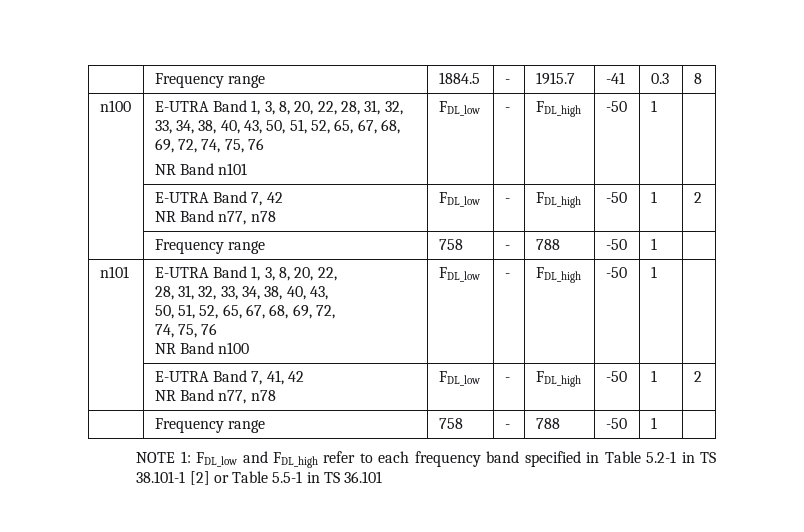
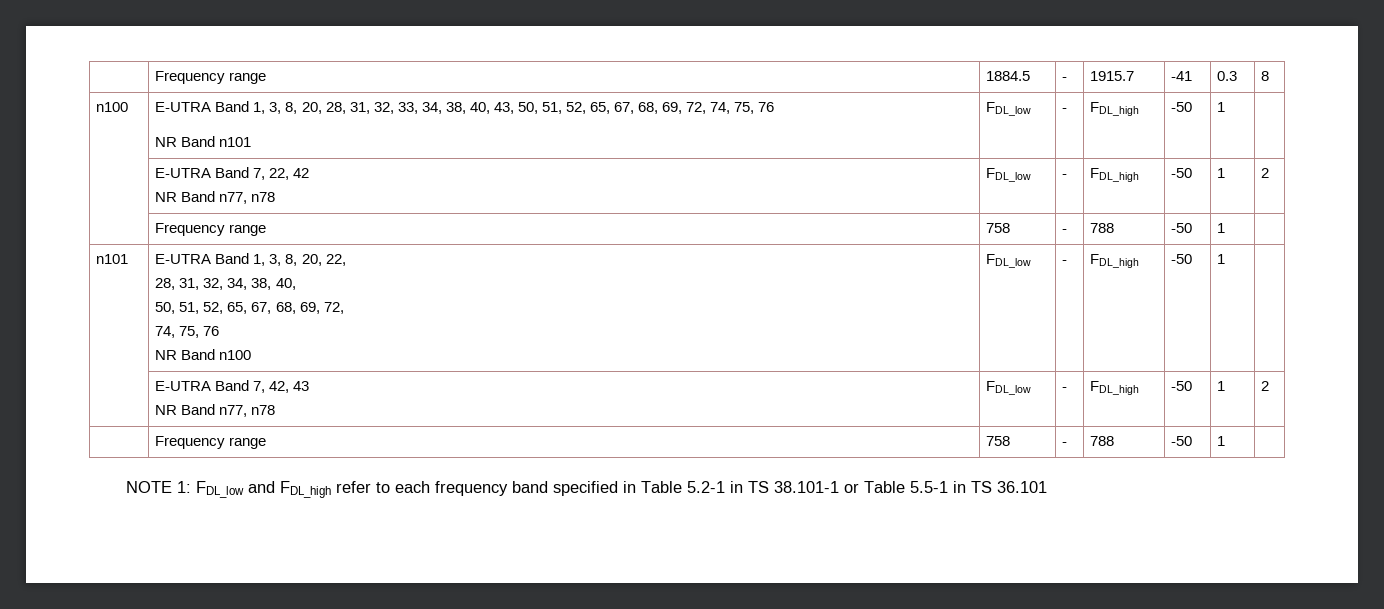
[317,101,337,115] 22, -> (322, 108) none
(263, 199) none -> [269,168,290,180] 22,
[220,286,329,300] 33, 34, 38, 40, 43, -> [227,278,296,290] 34, 38, 40,
[266,370,305,385] 41, 42 -> [269,381,310,393] 42, 43
[189,471,210,485] [2] -> (840, 487) none

